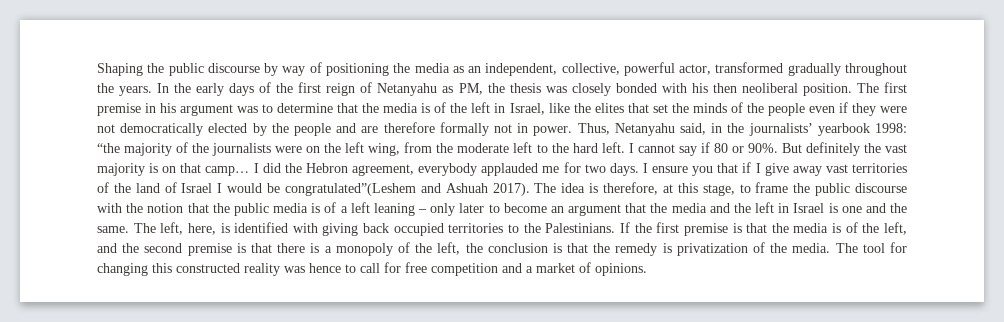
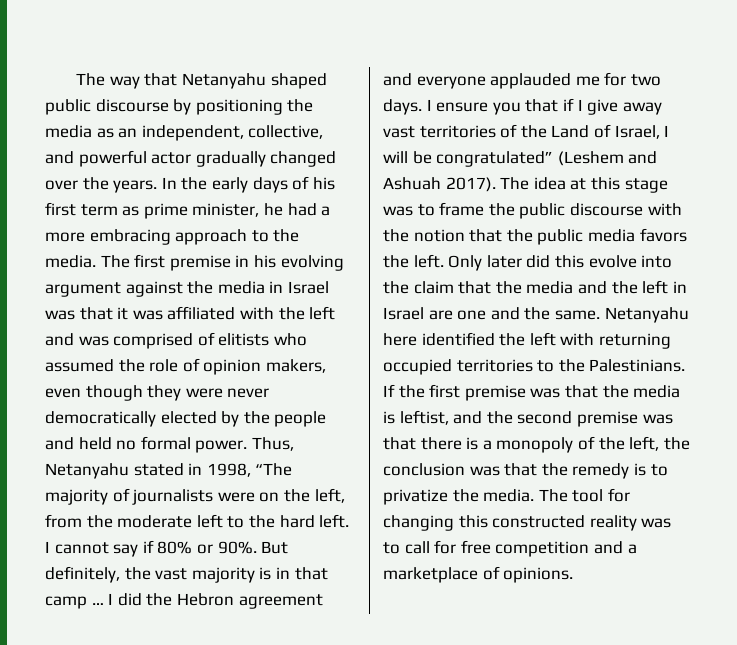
[97,63,165,76] Shaping the -> [76,73,327,89] The way that Netanyahu shaped
[282,62,322,76] way of -> (192, 107) none
[623,62,908,76] powerful actor, transformed gradually throughout -> [45,150,337,167] [45,180,78,190] and powerful actor gradually changed over
[276,82,852,96] the first reign of Netanyahu as PM, the thesis was closely bonded with his then neoliberal position. -> [312,177,335,190] [45,202,331,219] [45,229,300,245] [45,255,96,268] his first term as prime minister, he had a more embracing approach to the media.
[180,102,848,116] argument was to determine that the media is of the left in Israel, like the elites that set the minds of the people even if -> [280,255,344,271] [45,281,329,297] [45,306,336,320] [45,332,307,349] [45,358,326,375] [45,385,143,401] evolving argument against the media in Israel was that it was affiliated with the left and was comprised of elitists who assumed the role of opinion makers, even though
[97,124,115,133] not -> [227,388,270,398] never
[361,122,908,136] [97,143,120,153] are therefore formally not in power. Thus, Netanyahu said, in the journalists’ yearbook 1998: “the -> [78,436,294,453] [45,463,293,479] held no formal power. Thus, Netanyahu stated in 1998, “The
[192,143,210,153] the -> (130, 495) none
[345,142,401,156] left wing, -> [314,488,345,503] left,
[713,143,728,153] 80 -> [157,541,193,554] 80%
[805,142,860,156] definitely -> [45,566,120,583] definitely,
[162,163,250,176] on that camp… -> [275,567,328,580] [45,596,104,609] in that camp …
[352,163,478,176] agreement, everybody -> [238,594,323,609] [383,73,486,89] agreement and everyone
[135,182,416,196] land of Israel I would be congratulated”(Leshem -> [551,124,670,139] [383,151,624,167] Land of Israel, I will be congratulated” (Leshem
[589,182,735,196] is therefore, at this stage, -> [570,177,668,193] [383,206,413,216] at this stage was
[311,202,622,216] is of a left leaning – only later to become an argument -> [639,228,687,242] [383,254,673,271] [383,281,454,294] favors the left. Only later did this evolve into the claim
[828,203,838,213] is -> [428,310,453,320] are
[133,222,390,236] The left, here, is identified with giving back -> [604,307,689,323] [383,332,671,349] Netanyahu here identified the left with returning
[732,222,907,235] is that the media is of the left, -> [530,385,681,398] [383,410,449,425] was that the media is leftist,
[236,243,246,253] is -> [642,414,673,424] was
[552,243,562,253] is -> [469,466,500,476] was
[676,242,766,256] privatization of -> [650,464,668,476] [383,489,448,505] to privatize
[309,263,341,273] hence -> (672, 523) none
[536,263,575,273] market -> [383,567,478,583] marketplace

